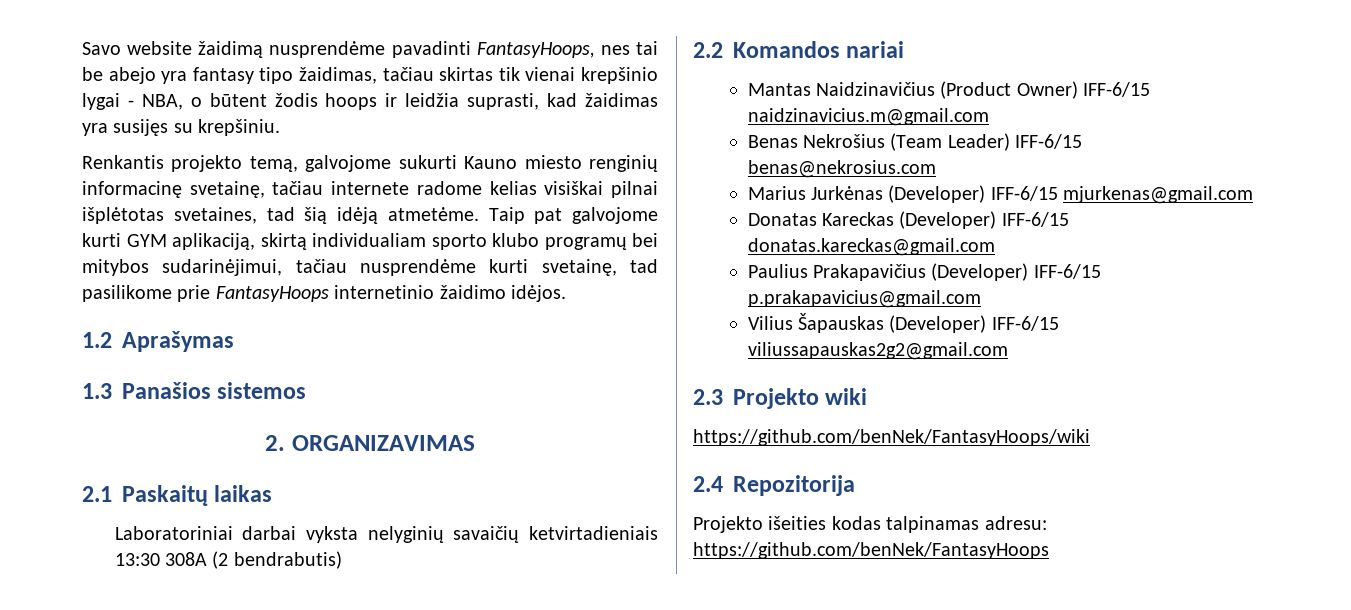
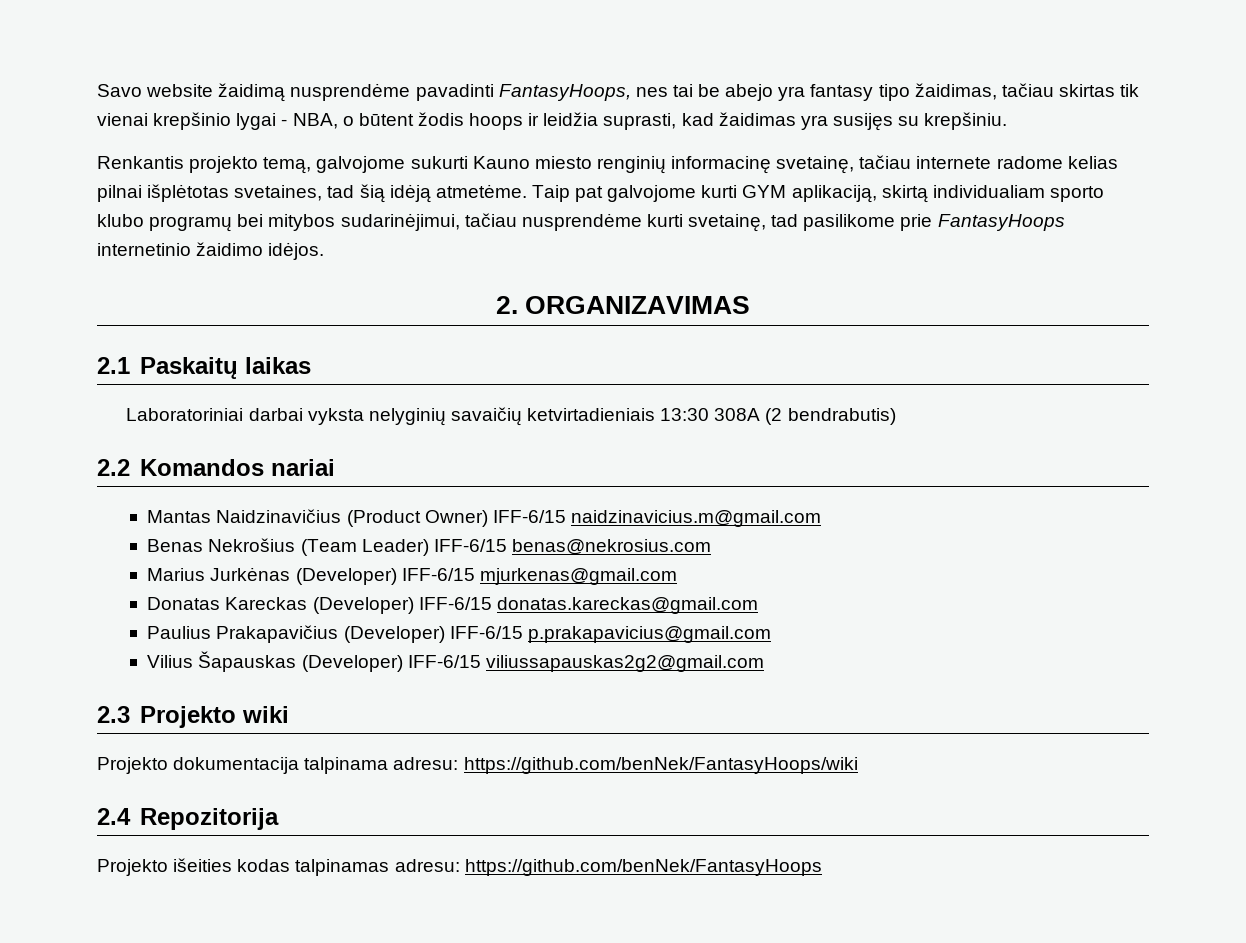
[544,181,604,195] visiškai -> (1118, 162) none
[82,331,234,352] [82,382,307,399] // 1.2 Aprašymas // 1.3 Panašios sistemos -> (325, 251) none
(868, 396) none -> [97,757,459,774] Projekto dokumentacija talpinama adresu:

